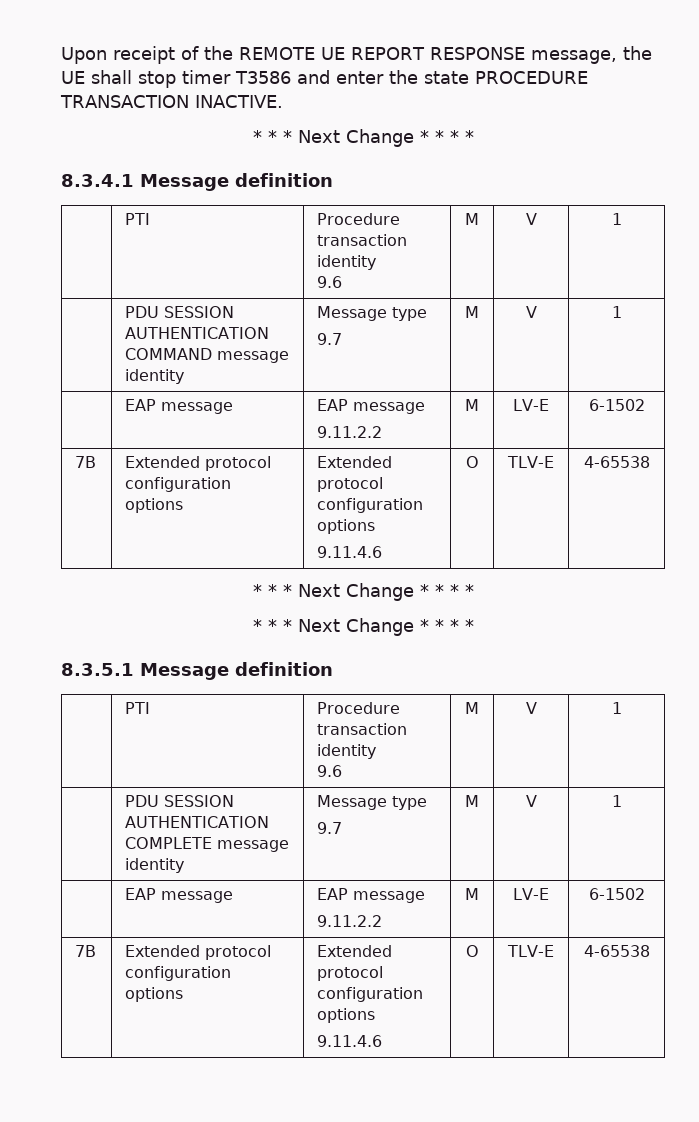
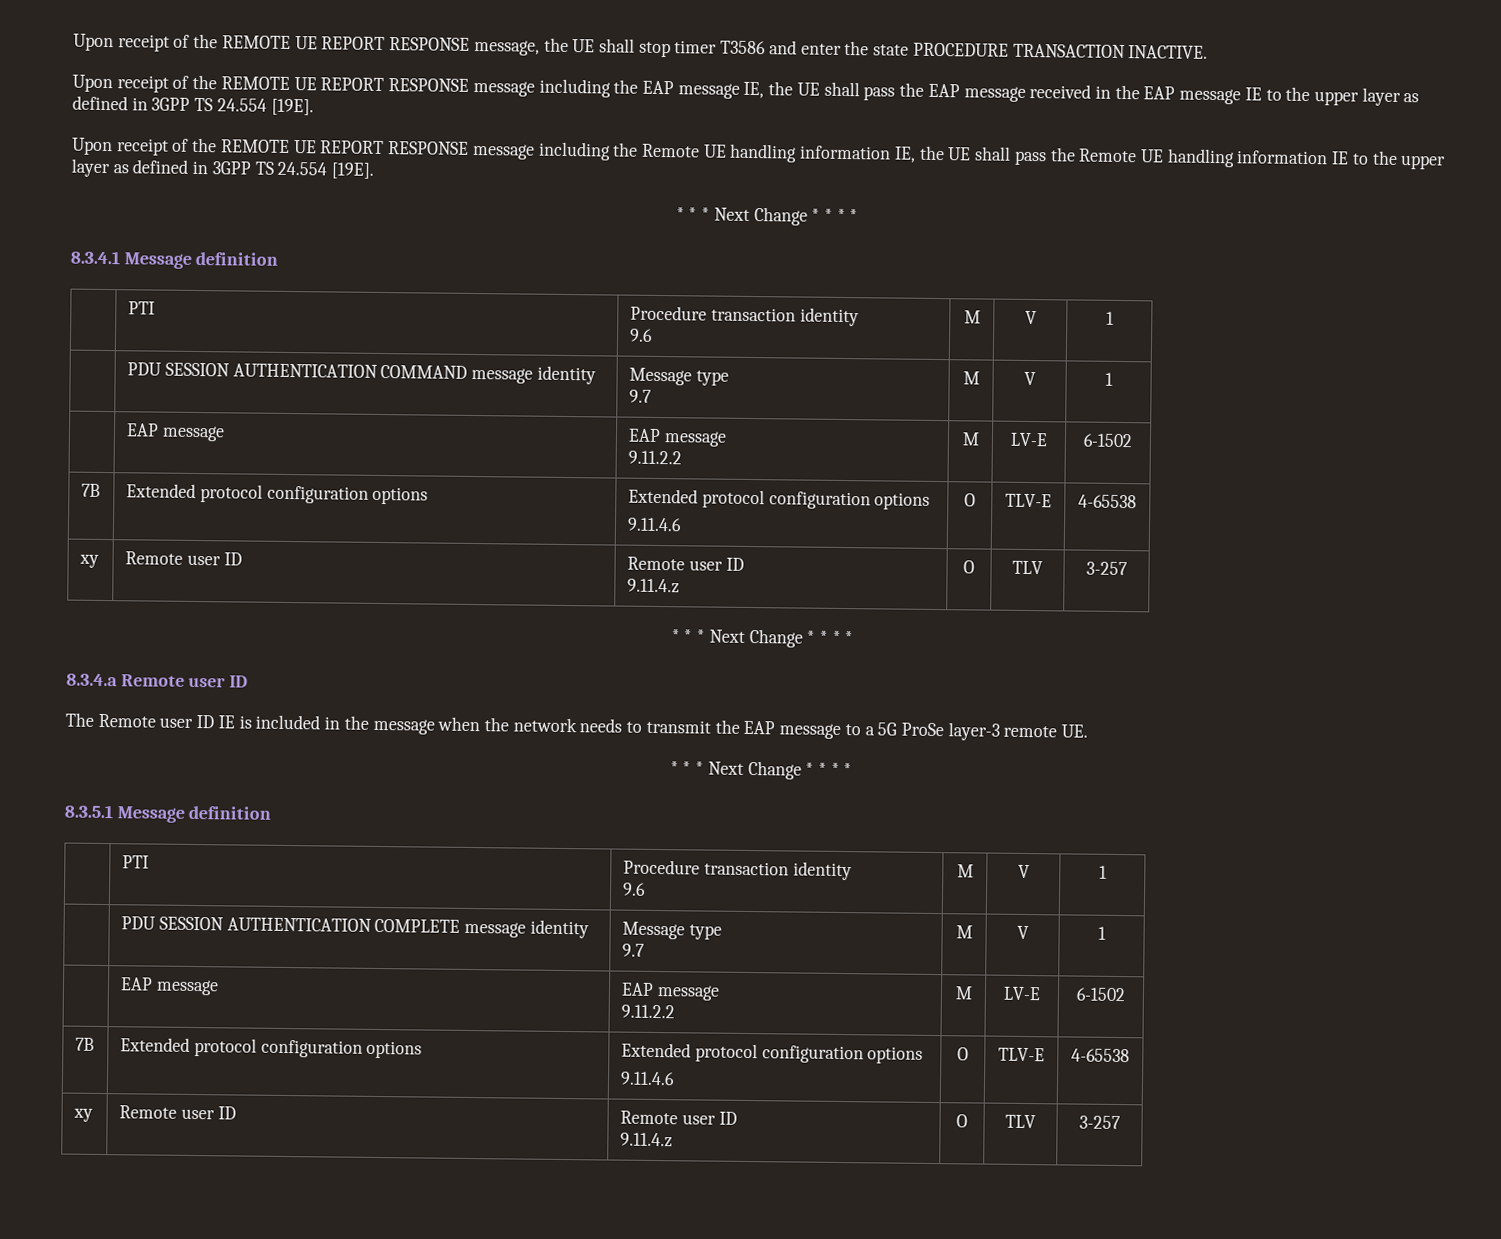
(283, 101) none -> [72,74,1420,107] [72,95,314,116] [71,137,1447,170] [71,158,375,179] // Upon receipt of the REMOTE UE REPORT RESPONSE message including the EAP message IE, the UE shall pass the EAP message received in the EAP message IE to the upper layer as defined in 3GPP TS 24.554 [19E]. // Upon receipt of the REMOTE UE REPORT RESPONSE message including the Remote UE handling information IE, the UE shall pass the Remote UE handling information IE to the upper layer as defined in 3GPP TS 24.554 [19E].
[252,583,474,601] // * * * Next Change * * * * -> [79,554,100,568] [125,551,242,566] [627,556,744,571] [627,578,681,594] [963,560,975,574] [1012,560,1043,575] [1086,561,1128,576] [670,628,854,648] [66,673,249,688] [65,712,1089,741] // xy | Remote user ID | Remote user ID // 9.11.4.z | O | TLV | 3-257 // * * * Next Change * * * * // 8.3.4.a Remote user ID // The Remote user ID IE is included in the message when the network needs to transmit the EAP message to a 5G ProSe layer-3 remote UE.
(650, 951) none -> [73,1108,94,1122] [119,1105,236,1120] [620,1110,737,1125] [620,1132,674,1148] [956,1114,968,1128] [1005,1114,1036,1129] [1079,1115,1121,1130] // xy | Remote user ID | Remote user ID // 9.11.4.z | O | TLV | 3-257

